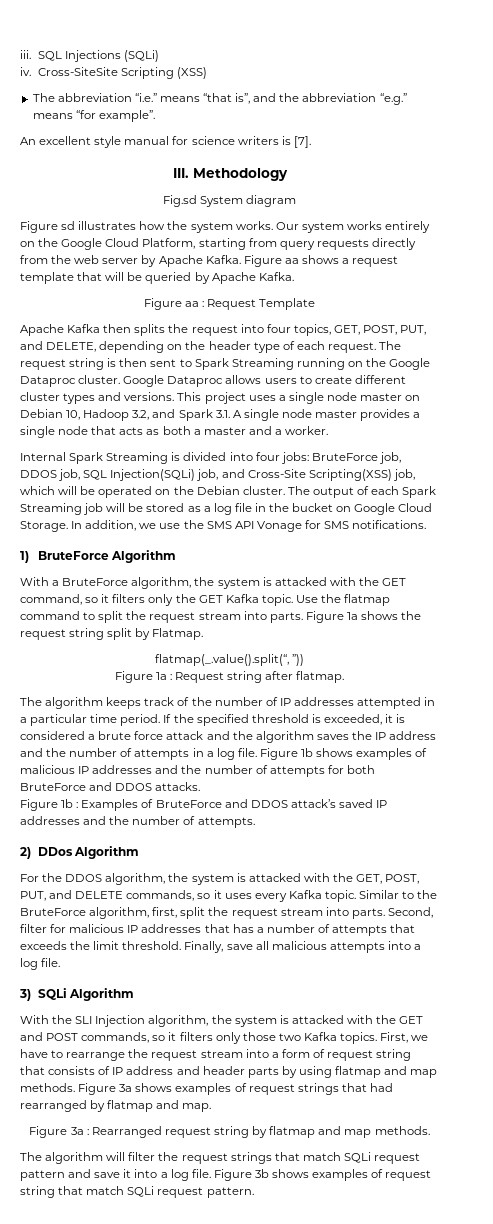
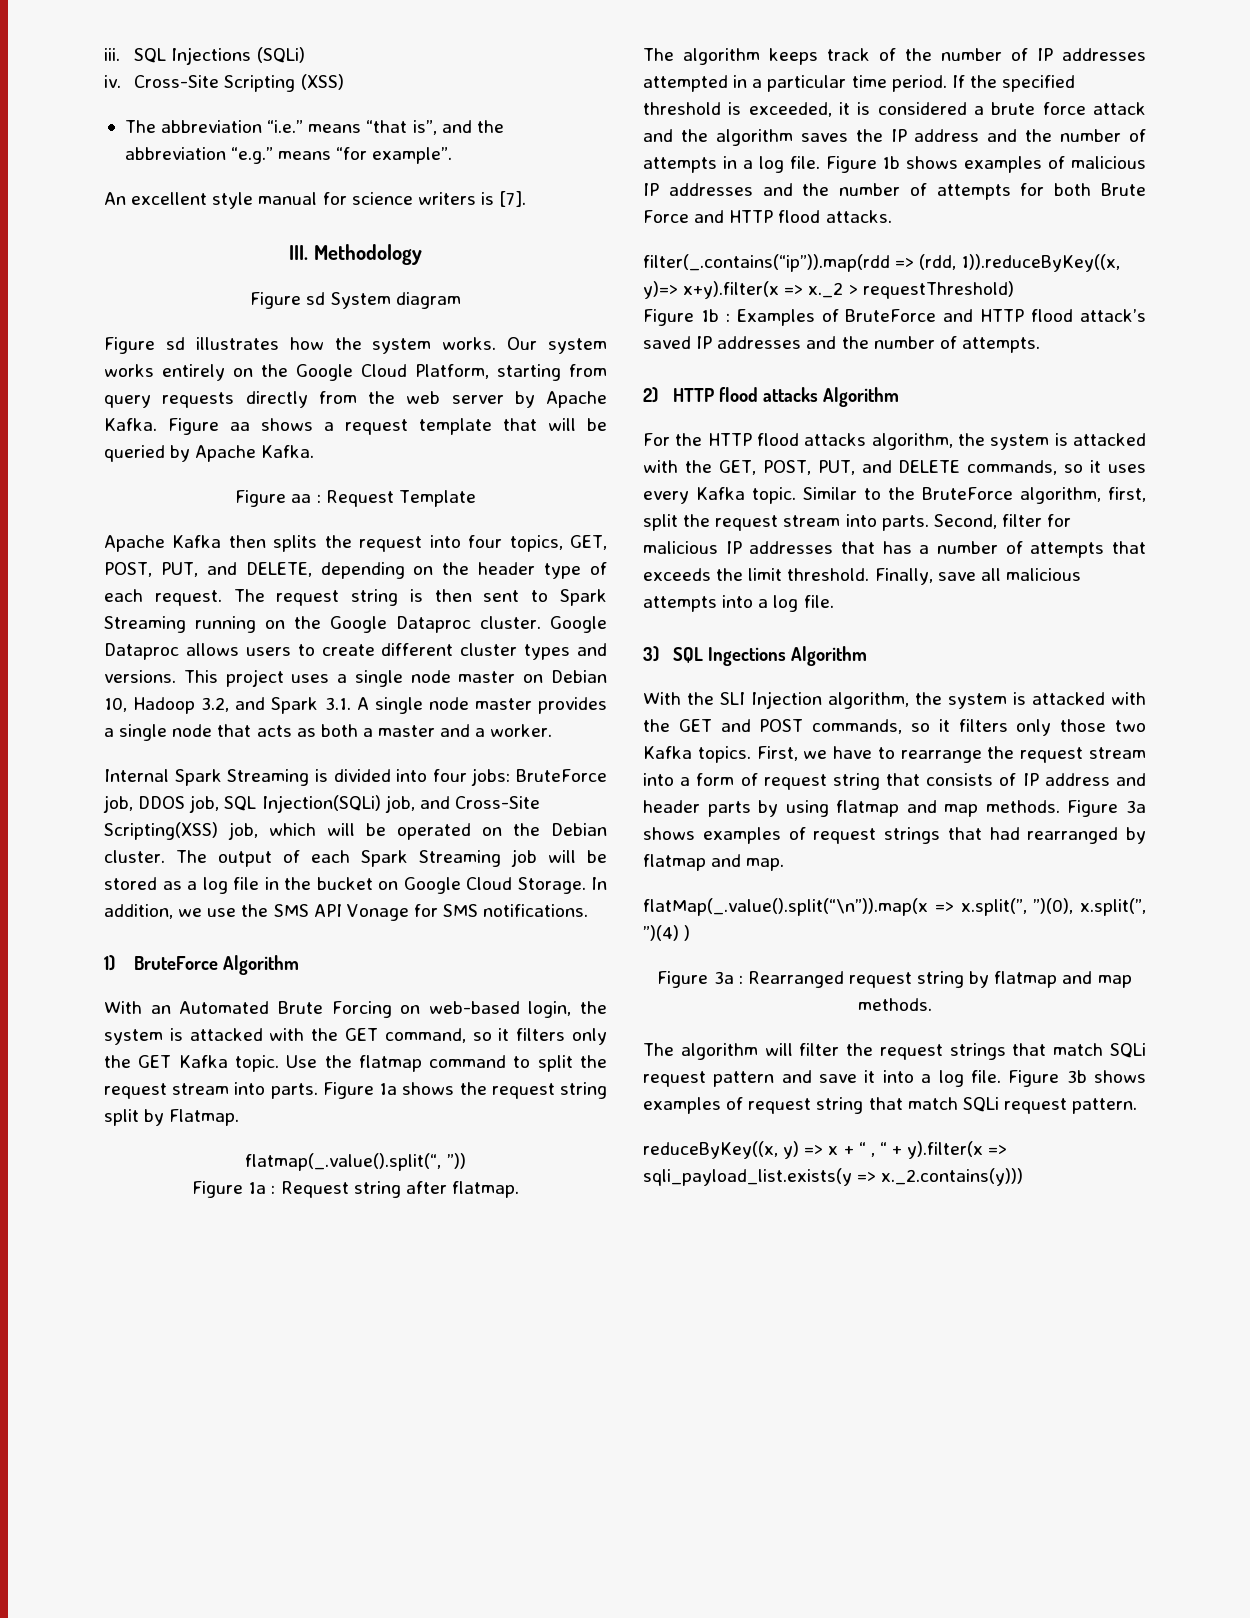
[37,67,118,76] Cross-SiteSite -> [134,75,220,88] Cross-Site
[162,195,197,207] Fig.sd -> [250,292,326,309] Figure sd
[52,577,192,589] a BruteForce algorithm, -> [150,1001,572,1018] an Automated Brute Forcing on web-based login,
[20,782,201,791] BruteForce and DDOS attacks. -> [1101,183,1146,196] [643,210,892,223] [643,254,1121,272] [643,281,1014,299] Brute Force and HTTP flood attacks. // filter(_.contains(“ip”)).map(rdd => (rdd, 1)).reduceByKey((x, y)=> x+y).filter(x => x._2 > requestThreshold)
[250,800,288,808] DDOS -> [980,309,1074,322] HTTP flood
[37,847,73,856] DDos -> [673,387,819,402] HTTP flood attacks
[65,874,103,882] DDOS -> [707,433,867,446] HTTP flood attacks
[37,988,67,1000] SQLi -> [673,647,787,666] SQL Ingections
(212, 1107) none -> [643,898,1146,916] [643,925,691,941] // flatMap(_.value().split(“\n”)).map(x => x.split(”, ”)(0), x.split(”, ”)(4) )
(254, 1192) none -> [643,1141,1008,1159] [643,1168,1024,1186] // reduceByKey((x, y) => x + “ , “ + y).filter(x => sqli_payload_list.exists(y => x._2.contains(y)))

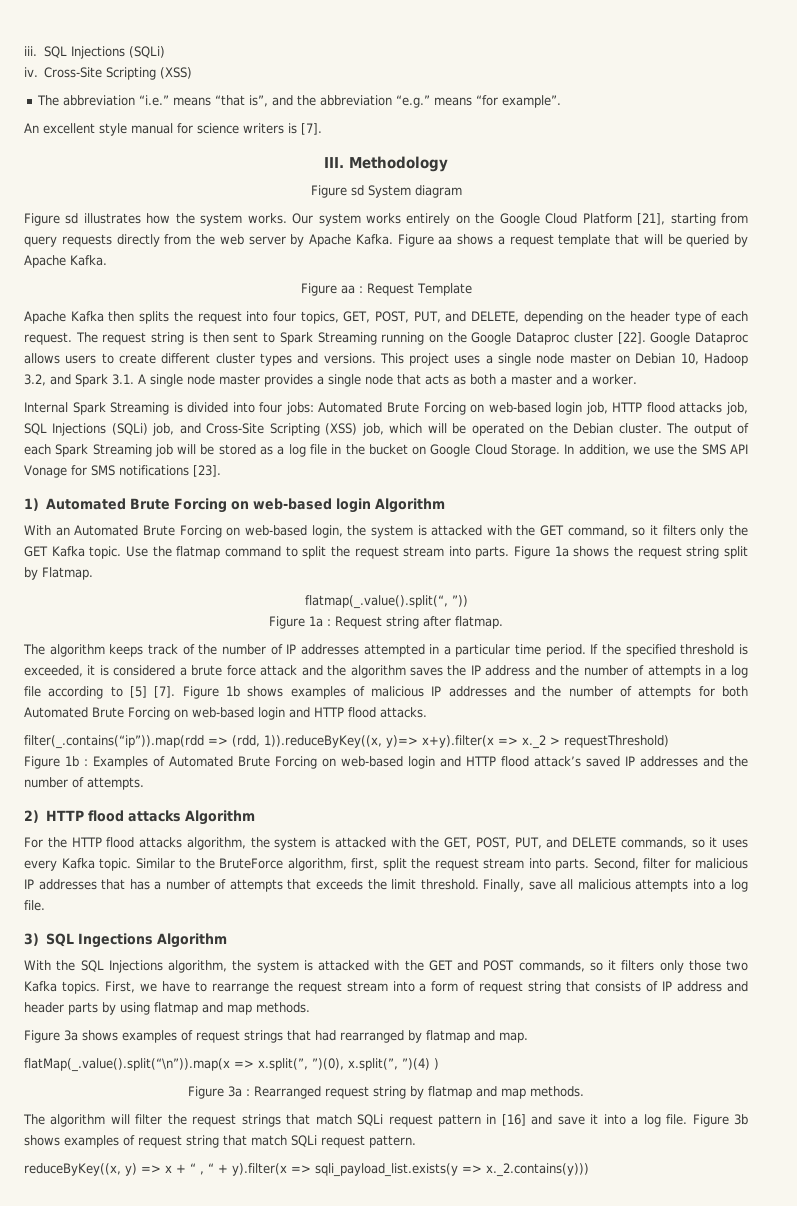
[415,364,489,379] Platform, -> [582,213,666,225] Platform [21],
[480,616,542,629] cluster. -> [573,332,646,344] cluster [22].
[516,769,607,782] [103,795,381,813] BruteForce job, DDOS job, SQL Injection(SQLi) -> [318,402,748,415] [24,423,148,436] Automated Brute Forcing on web-based login job, HTTP flood attacks job, SQL Injections (SQLi)
[104,822,218,840] Scripting(XSS) -> [269,423,358,436] Scripting (XSS)
[483,904,589,917] notifications. -> [118,465,221,477] notifications [23].
[134,956,219,970] BruteForce -> [45,498,371,513] Automated Brute Forcing on web-based login
[789,156,820,169] file. -> [24,686,176,699] file according to [5] [7].
[1101,183,1146,196] [643,210,689,223] Brute Force -> [24,707,285,720] Automated Brute Forcing on web-based login
[845,309,937,322] BruteForce -> [169,756,435,769] Automated Brute Forcing on web-based login
[720,691,822,709] SLI Injection -> [80,960,163,973] SQL Injections
(1060, 806) none -> (310, 1007) //
(775, 1079) none -> [486,1114,526,1126] in [16]

